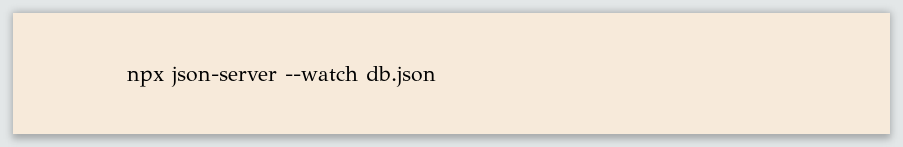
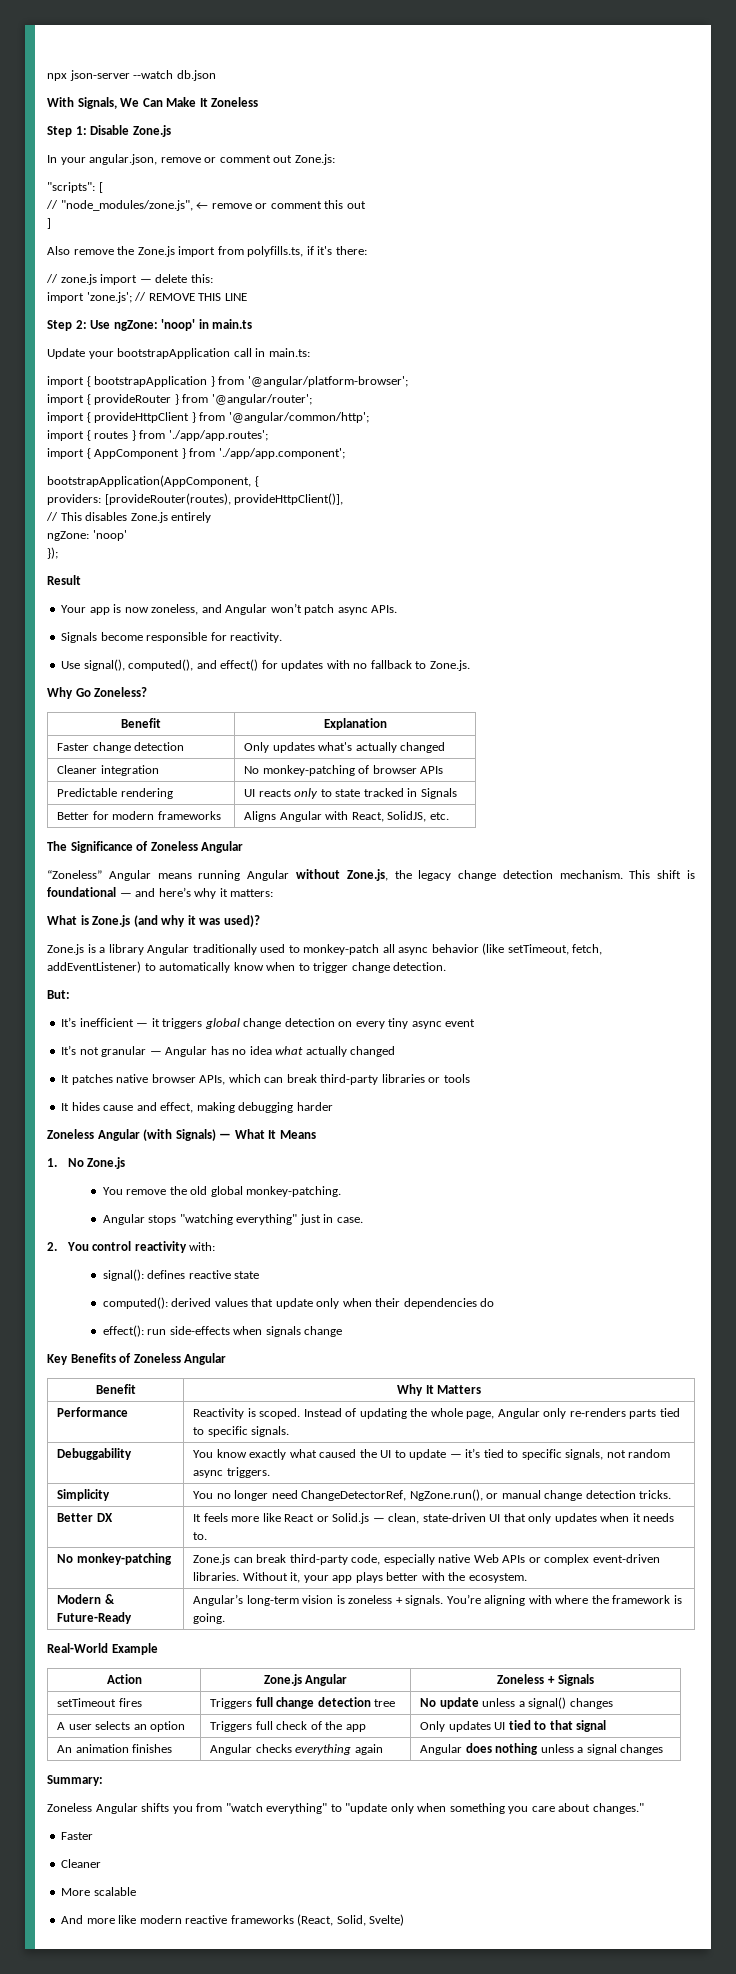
(436, 76) none -> [47,97,259,109] [47,125,171,137] [47,154,335,165] [47,182,103,193] [46,200,366,211] [47,218,51,229] [47,246,367,257] [46,274,213,285] [47,292,247,303] [47,319,253,331] [47,348,310,359] [47,376,408,387] [47,394,312,405] [47,412,369,423] [47,430,268,441] [47,448,345,459] [47,475,259,487] [47,493,344,505] [46,512,212,523] [47,530,127,541] [47,547,58,559] [47,575,81,585] [61,603,398,615] [61,632,283,643] [61,659,470,671] [47,687,148,699] [121,718,161,728] [323,718,387,730] [57,742,185,753] [244,742,446,753] [57,765,159,776] [244,765,444,776] [57,788,173,799] [244,788,457,799] [57,811,221,820] [244,811,449,822] [47,841,244,853] [47,869,696,881] [47,887,274,899] [47,915,260,927] [47,943,603,955] [47,961,447,973] [47,990,70,999] [61,1017,476,1029] [61,1045,396,1057] [61,1074,470,1085] [61,1102,333,1113] [47,1129,316,1141] [47,1157,126,1169] [102,1186,342,1197] [102,1214,363,1225] [47,1241,216,1253] [102,1269,260,1281] [102,1297,495,1309] [102,1325,343,1337] [47,1353,227,1365] [95,1384,136,1394] [396,1384,482,1396] [57,1407,129,1417] [193,1408,680,1419] [193,1426,290,1437] [57,1448,133,1460] [193,1448,671,1460] [193,1467,270,1478] [57,1489,111,1501] [193,1489,672,1501] [57,1513,113,1522] [193,1513,675,1524] [193,1532,208,1540] [57,1553,172,1565] [193,1554,660,1565] [193,1572,527,1583] [57,1594,115,1604] [57,1612,133,1624] [193,1594,682,1606] [193,1613,226,1624] [47,1643,158,1655] [106,1674,142,1684] [263,1674,348,1686] [497,1674,594,1686] [57,1698,142,1707] [210,1697,396,1709] [420,1697,613,1709] [57,1721,186,1732] [210,1721,366,1732] [420,1720,607,1732] [57,1744,173,1753] [210,1744,383,1755] [420,1743,664,1755] [47,1775,103,1786] [47,1803,644,1814] [61,1832,94,1840] [61,1859,102,1868] [61,1887,136,1896] [61,1914,405,1926] // With Signals, We Can Make It Zoneless // Step 1: Disable Zone.js // In your angular.json, remove or comment out Zone.js: // "scripts": [ // // "node_modules/zone.js", ← remove or comment this out // ] // Also remove the Zone.js import from polyfills.ts, if it's there: // // zone.js import — delete this: // import 'zone.js'; // REMOVE THIS LINE // Step 2: Use ngZone: 'noop' in main.ts // Update your bootstrapApplication call in main.ts: // import { bootstrapApplication } from '@angular/platform-browser'; // import { provideRouter } from '@angular/router'; // import { provideHttpClient } from '@angular/common/http'; // import { routes } from './app/app.routes'; // import { AppComponent } from './app/app.component'; // bootstrapApplication(AppComponent, { // providers: [provideRouter(routes), provideHttpClient()], // // This disables Zone.js entirely // ngZone: 'noop' // }); // Result // Your app is now zoneless, and Angular won’t patch async APIs. // Signals become responsible for reactivity. // Use signal(), computed(), and effect() for updates with no fallback to Zone.js. // Why Go Zoneless? // Benefit | Explanation // Faster change detection | Only updates what's actually changed // Cleaner integration | No monkey-patching of browser APIs // Predictable rendering | UI reacts only to state tracked in Signals // Better for modern frameworks | Aligns Angular with React, SolidJS, etc. // The Significance of Zoneless Angular // “Zoneless” Angular means running Angular without Zone.js, the legacy change detection mechanism. This shift is foundational — and here’s why it matters: // What is Zone.js (and why it was used)? // Zone.js is a library Angular traditionally used to monkey-patch all async behavior (like setTimeout, fetch, addEventListener) to automatically know when to trigger change detection. // But: // It’s inefficient — it triggers global change detection on every tiny async event // It’s not granular — Angular has no idea what actually changed // It patches native browser APIs, which can break third-party libraries or tools // It hides cause and effect, making debugging harder // Zoneless Angular (with Signals) — What It Means // 1. No Zone.js // You remove the old global monkey-patching. // Angular stops "watching everything" just in case. // 2. You control reactivity with: // signal(): defines reactive state // computed(): derived values that update only when their dependencies do // effect(): run side-effects when signals change // Key Benefits of Zoneless Angular // Benefit | Why It Matters // Performance | Reactivity is scoped. Instead of updating the whole page, Angular only re-renders parts tied to specific signals. // Debuggability | You know exactly what caused the UI to update — it’s tied to specific signals, not random async triggers. // Simplicity | You no longer need ChangeDetectorRef, NgZone.run(), or manual change detection tricks. // Better DX | It feels more like React or Solid.js — clean, state-driven UI that only updates when it needs to. // No monkey-patching | Zone.js can break third-party code, especially native Web APIs or complex event-driven libraries. Without it, your app plays better with the ecosystem. // Modern & Future-Ready | Angular’s long-term vision is zoneless + signals. You’re aligning with where the framework is going. // Real-World Example // Action | Zone.js Angular | Zoneless + Signals // setTimeout fires | Triggers full change detection tree | No update unless a signal() changes // A user selects an option | Triggers full check of the app | Only updates UI tied to that signal // An animation finishes | Angular checks everything again | Angular does nothing unless a signal changes // Summary: // Zoneless Angular shifts you from "watch everything" to "update only when something you care about changes." // Faster // Cleaner // More scalable // And more like modern reactive frameworks (React, Solid, Svelte)

